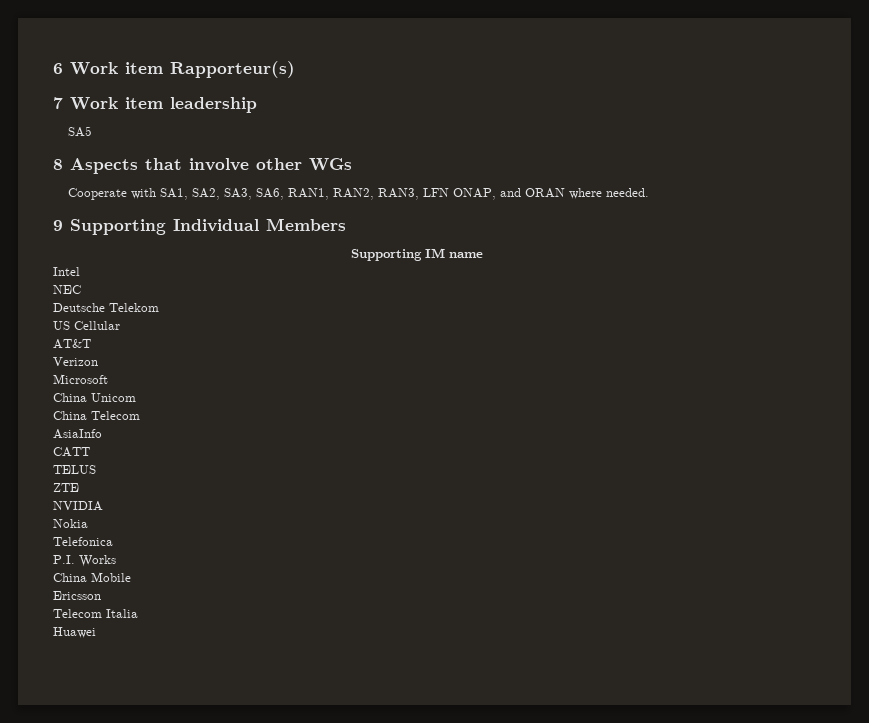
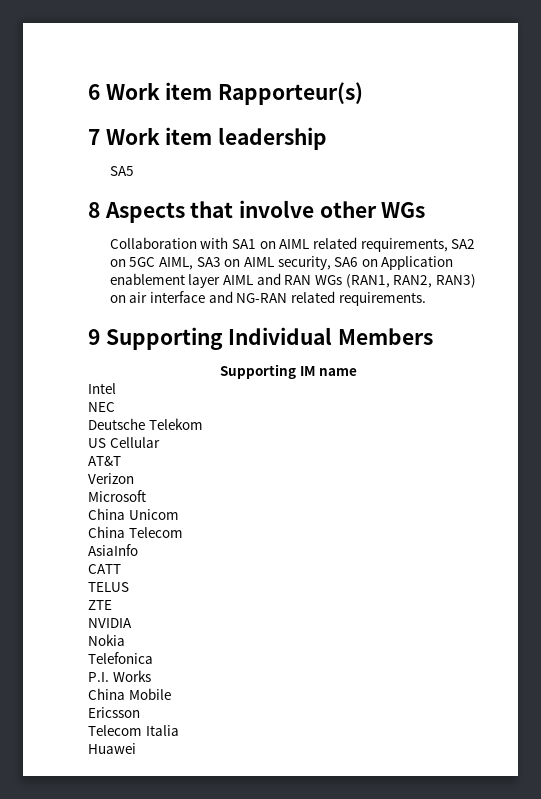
[67,188,649,200] Cooperate with SA1, SA2, SA3, SA6, RAN1, RAN2, RAN3, LFN ONAP, and ORAN where needed. -> [109,237,476,252] [109,256,454,270] [109,273,476,288] [109,291,426,306] Collaboration with SA1 on AIML related requirements, SA2 on 5GC AIML, SA3 on AIML security, SA6 on Application enablement layer AIML and RAN WGs (RAN1, RAN2, RAN3) on air interface and NG-RAN related requirements.

